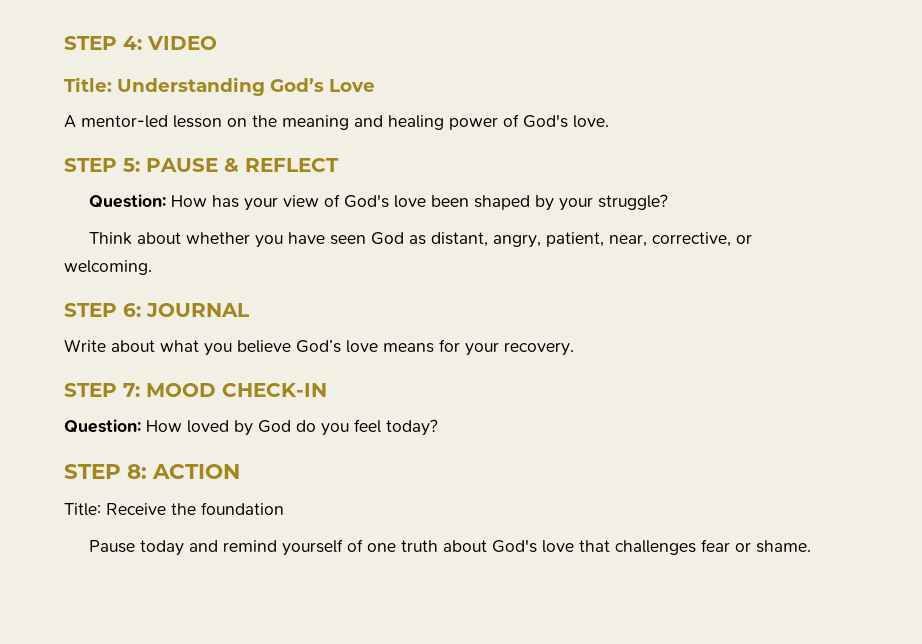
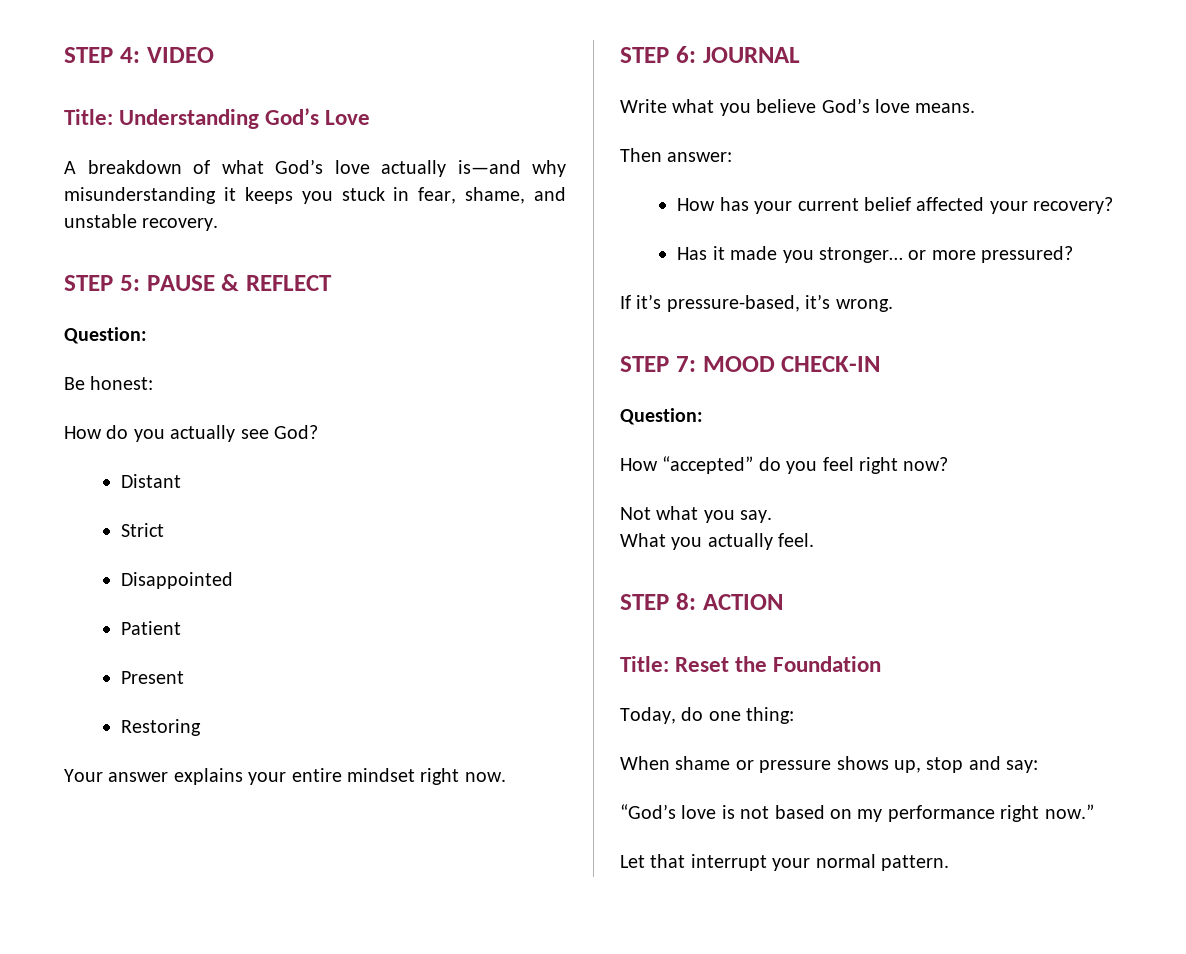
[81,114,609,130] mentor-led lesson on the meaning and healing power of God's love. -> [87,159,566,177] [64,187,566,204] [64,214,219,231] breakdown of what God’s love actually is—and why misunderstanding it keeps you stuck in fear, shame, and unstable recovery.
[171,194,669,211] [89,232,753,248] [64,260,152,275] How has your view of God's love been shaped by your struggle? // Think about whether you have seen God as distant, angry, patient, near, corrective, or welcoming. -> [64,376,154,390] [64,425,318,442] [121,474,182,488] [121,523,165,537] [121,572,234,589] [121,621,182,635] [121,671,185,684] [121,719,202,736] [64,768,506,785] // Be honest: // How do you actually see God? // Distant // Strict // Disappointed // Patient // Present // Restoring // Your answer explains your entire mindset right now.
[111,340,155,352] about -> (667, 106) none
[383,339,574,356] means for your recovery. -> [915,103,976,113] [620,148,733,162] [677,197,1114,214] [677,246,1074,263] [620,294,893,312] means. // Then answer: // How has your current belief affected your recovery? // Has it made you stronger… or more pressured? // If it’s pressure-based, it’s wrong.
[146,419,438,436] [64,464,240,479] [64,502,284,516] [89,539,812,556] How loved by God do you feel today? // STEP 8: ACTION // Title: Receive the foundation // Pause today and remind yourself of one truth about God's love that challenges fear or shame. -> [620,456,949,474] [620,506,773,523] [620,533,815,550] [620,593,783,610] [620,656,882,672] [620,707,795,724] [620,756,1039,773] [620,804,1094,822] [620,854,949,871] // How “accepted” do you feel right now? // Not what you say. // What you actually feel. // STEP 8: ACTION // Title: Reset the Foundation // Today, do one thing: // When shame or pressure shows up, stop and say: // “God’s love is not based on my performance right now.” // Let that interrupt your normal pattern.

